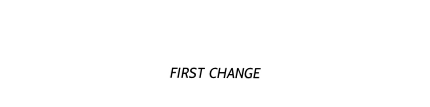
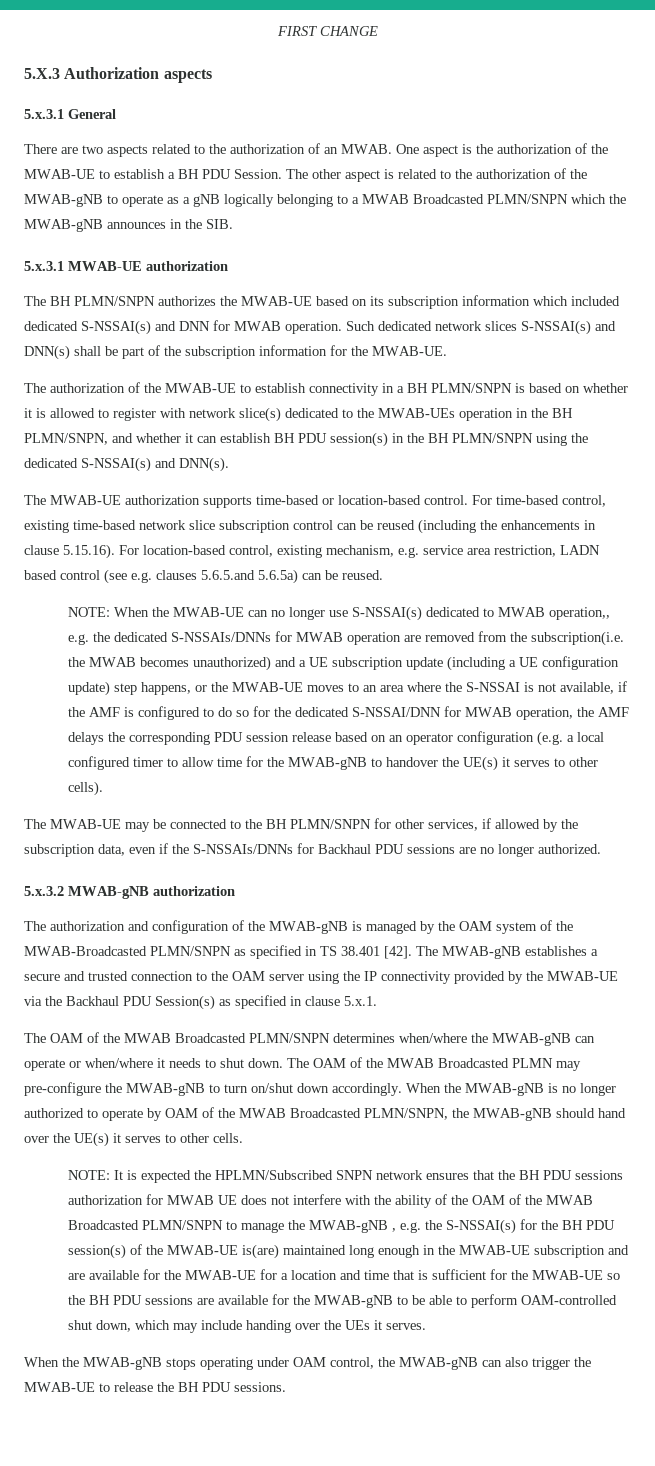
(261, 73) none -> [24,67,212,83] [24,109,116,119] [24,143,608,157] [24,168,587,182] [24,194,626,207] [24,219,233,232] [24,261,228,271] [24,295,620,309] [24,320,616,335] [24,345,447,360] [24,382,628,396] [24,407,573,422] [24,432,588,447] [24,457,229,472] [24,495,606,508] [24,519,596,534] [24,544,600,559] [24,569,383,584] [68,606,611,621] [68,631,625,646] [68,656,620,671] [68,681,628,696] [68,706,630,720] [68,731,605,746] [68,756,599,771] [68,781,104,796] [24,818,578,832] [24,843,601,857] [24,886,235,899] [24,920,573,934] [24,945,598,959] [24,971,618,984] [24,995,377,1010] [24,1032,595,1046] [24,1057,581,1071] [24,1082,616,1096] [24,1107,626,1121] [24,1132,243,1147] [68,1170,624,1183] [68,1194,594,1208] [68,1219,616,1234] [68,1244,630,1259] [68,1269,621,1280] [68,1294,618,1308] [68,1320,427,1333] [24,1357,591,1370] [24,1382,286,1392] // 5.X.3 Authorization aspects // 5.x.3.1 General // There are two aspects related to the authorization of an MWAB. One aspect is the authorization of the MWAB-UE to establish a BH PDU Session. The other aspect is related to the authorization of the MWAB-gNB to operate as a gNB logically belonging to a MWAB Broadcasted PLMN/SNPN which the MWAB-gNB announces in the SIB. // 5.x.3.1 MWAB-UE authorization // The BH PLMN/SNPN authorizes the MWAB-UE based on its subscription information which included dedicated S-NSSAI(s) and DNN for MWAB operation. Such dedicated network slices S-NSSAI(s) and DNN(s) shall be part of the subscription information for the MWAB-UE. // The authorization of the MWAB-UE to establish connectivity in a BH PLMN/SNPN is based on whether it is allowed to register with network slice(s) dedicated to the MWAB-UEs operation in the BH PLMN/SNPN, and whether it can establish BH PDU session(s) in the BH PLMN/SNPN using the dedicated S-NSSAI(s) and DNN(s). // The MWAB-UE authorization supports time-based or location-based control. For time-based control, existing time-based network slice subscription control can be reused (including the enhancements in clause 5.15.16). For location-based control, existing mechanism, e.g. service area restriction, LADN based control (see e.g. clauses 5.6.5.and 5.6.5a) can be reused. // NOTE: When the MWAB-UE can no longer use S-NSSAI(s) dedicated to MWAB operation,, e.g. the dedicated S-NSSAIs/DNNs for MWAB operation are removed from the subscription(i.e. the MWAB becomes unauthorized) and a UE subscription update (including a UE configuration update) step happens, or the MWAB-UE moves to an area where the S-NSSAI is not available, if the AMF is configured to do so for the dedicated S-NSSAI/DNN for MWAB operation, the AMF delays the corresponding PDU session release based on an operator configuration (e.g. a local configured timer to allow time for the MWAB-gNB to handover the UE(s) it serves to other cells). // The MWAB-UE may be connected to the BH PLMN/SNPN for other services, if allowed by the subscription data, even if the S-NSSAIs/DNNs for Backhaul PDU sessions are no longer authorized. // 5.x.3.2 MWAB-gNB authorization // The authorization and configuration of the MWAB-gNB is managed by the OAM system of the MWAB-Broadcasted PLMN/SNPN as specified in TS 38.401 [42]. The MWAB-gNB establishes a secure and trusted connection to the OAM server using the IP connectivity provided by the MWAB-UE via the Backhaul PDU Session(s) as specified in clause 5.x.1. // The OAM of the MWAB Broadcasted PLMN/SNPN determines when/where the MWAB-gNB can operate or when/where it needs to shut down. The OAM of the MWAB Broadcasted PLMN may pre-configure the MWAB-gNB to turn on/shut down accordingly. When the MWAB-gNB is no longer authorized to operate by OAM of the MWAB Broadcasted PLMN/SNPN, the MWAB-gNB should hand over the UE(s) it serves to other cells. // NOTE: It is expected the HPLMN/Subscribed SNPN network ensures that the BH PDU sessions authorization for MWAB UE does not interfere with the ability of the OAM of the MWAB Broadcasted PLMN/SNPN to manage the MWAB-gNB , e.g. the S-NSSAI(s) for the BH PDU session(s) of the MWAB-UE is(are) maintained long enough in the MWAB-UE subscription and are available for the MWAB-UE for a location and time that is sufficient for the MWAB-UE so the BH PDU sessions are available for the MWAB-gNB to be able to perform OAM-controlled shut down, which may include handing over the UEs it serves. // When the MWAB-gNB stops operating under OAM control, the MWAB-gNB can also trigger the MWAB-UE to release the BH PDU sessions.

